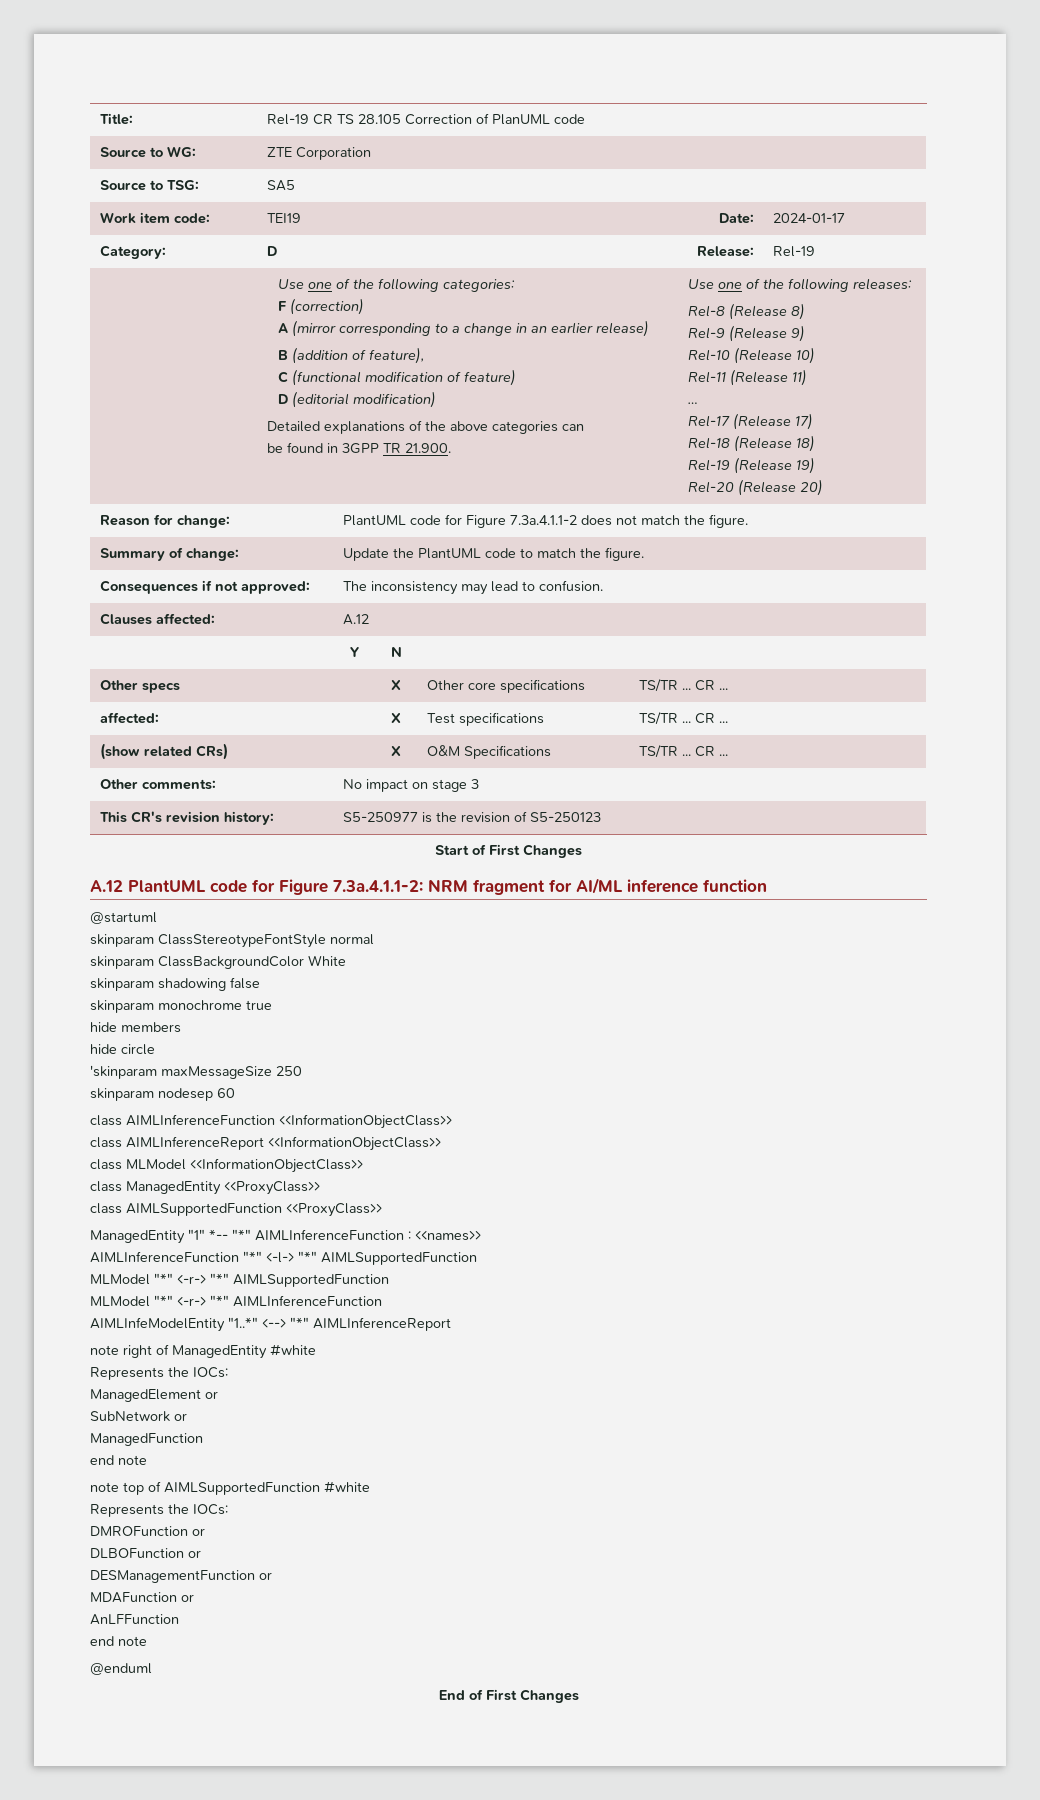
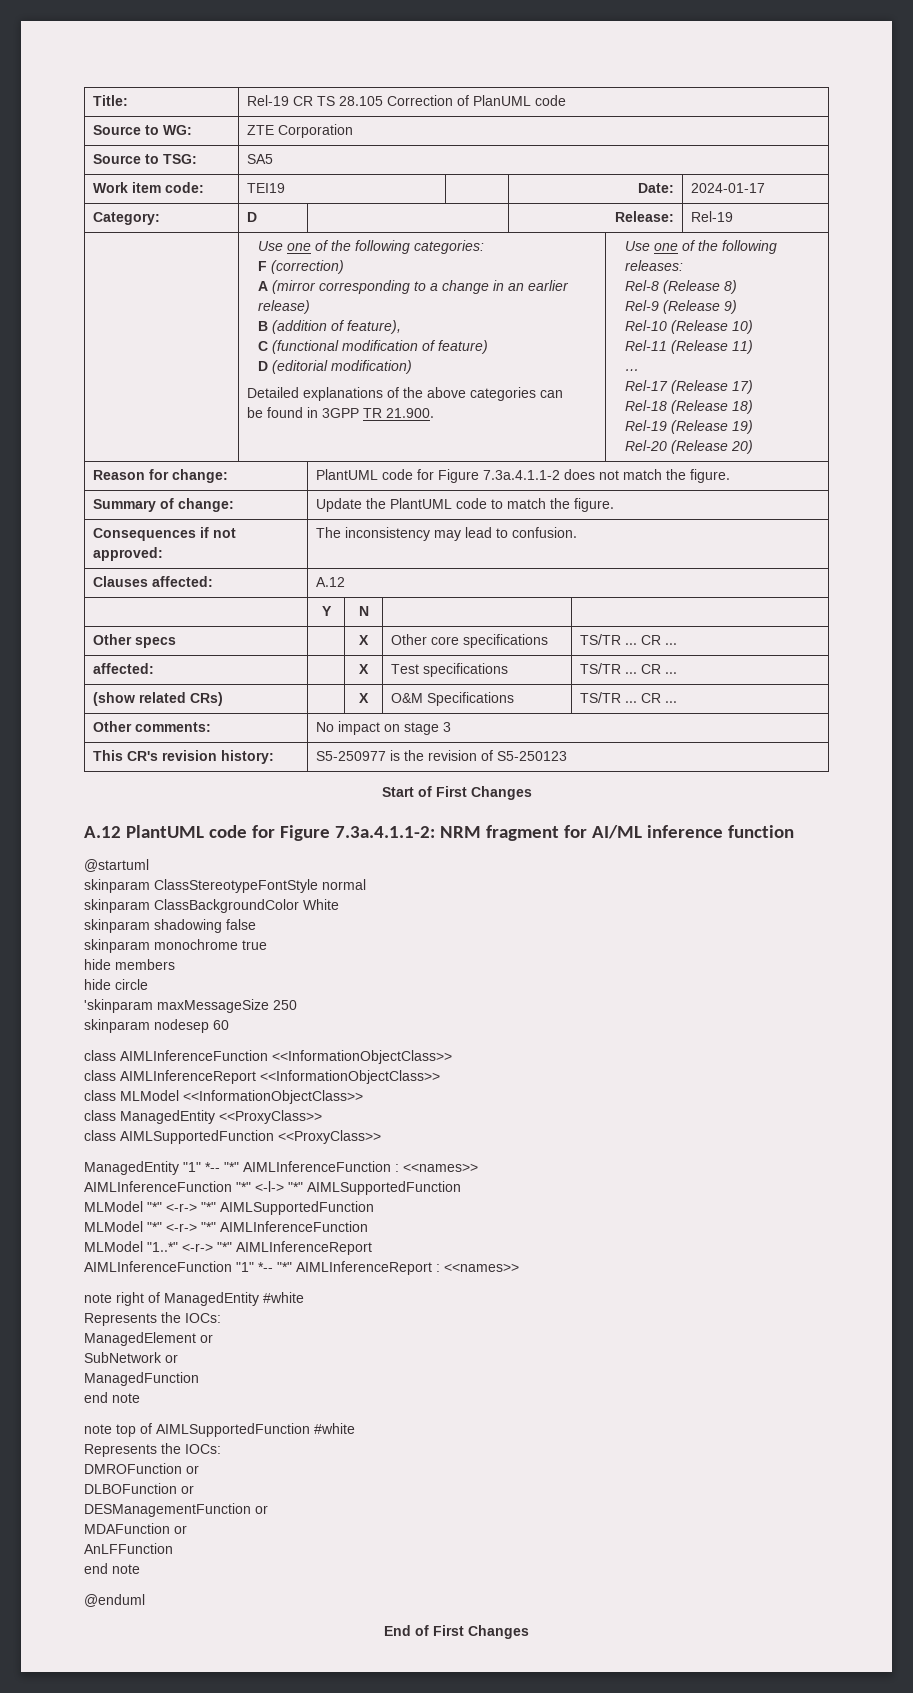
[90,1317,451,1332] AIMLInfeModelEntity "1..*" <--> "*" AIMLInferenceReport -> [84,1241,372,1255] [84,1261,519,1275] MLModel "1..*" <-r-> "*" AIMLInferenceReport // AIMLInferenceFunction "1" *-- "*" AIMLInferenceReport : <<names>>

